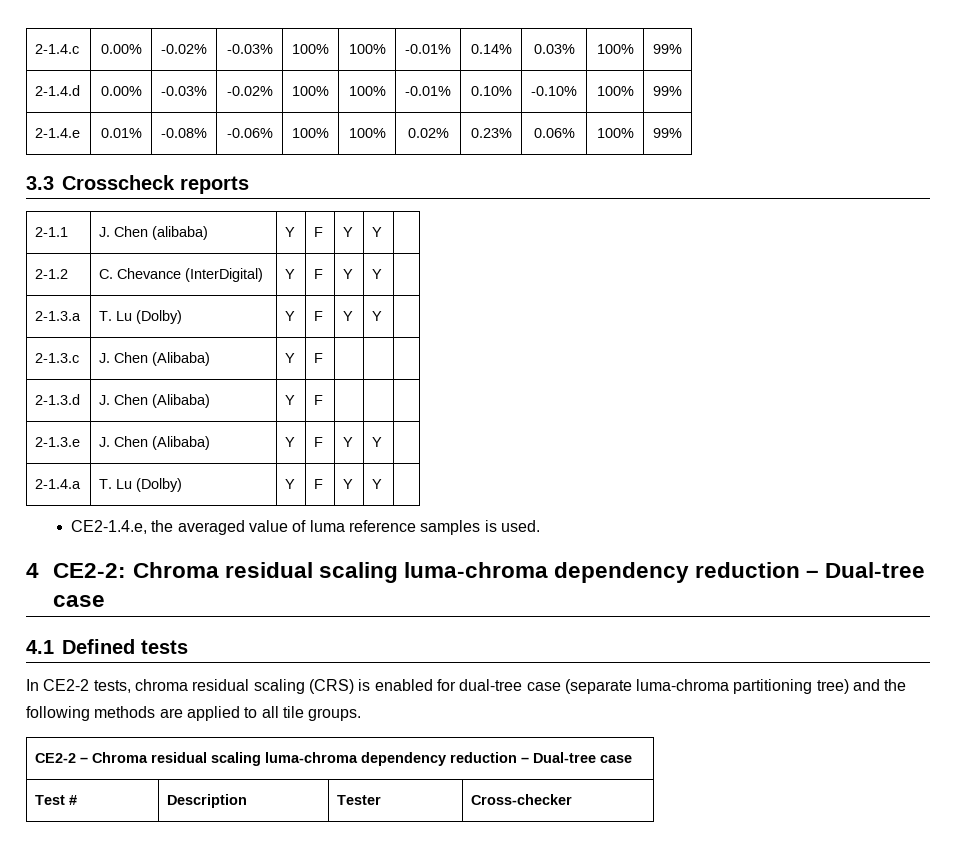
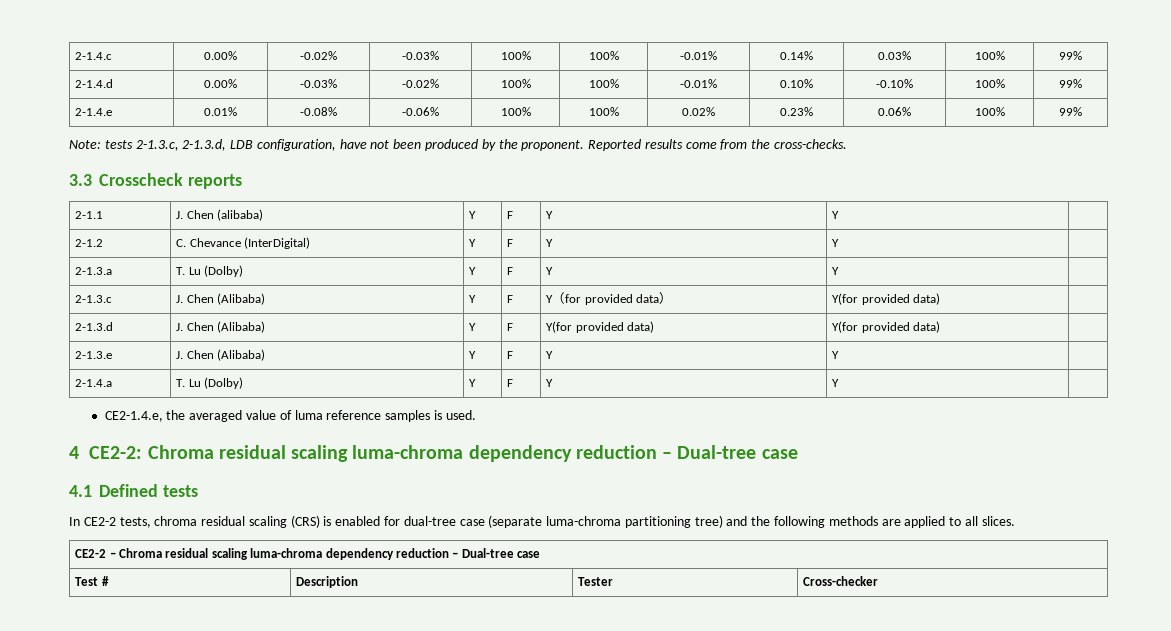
(682, 133) none -> [69,139,848,151] // Note: tests 2-1.3.c, 2-1.3.d, LDB configuration, have not been produced by the proponent. Reported results come from the cross-checks.
(324, 358) | -> [546,292,673,305] [832,293,941,305] Y（for provided data） | Y(for provided data)
(324, 400) | -> [546,321,655,333] [832,321,941,333] Y(for provided data) | Y(for provided data)
[282,706,362,721] tile groups. -> [981,516,1015,526] slices.

